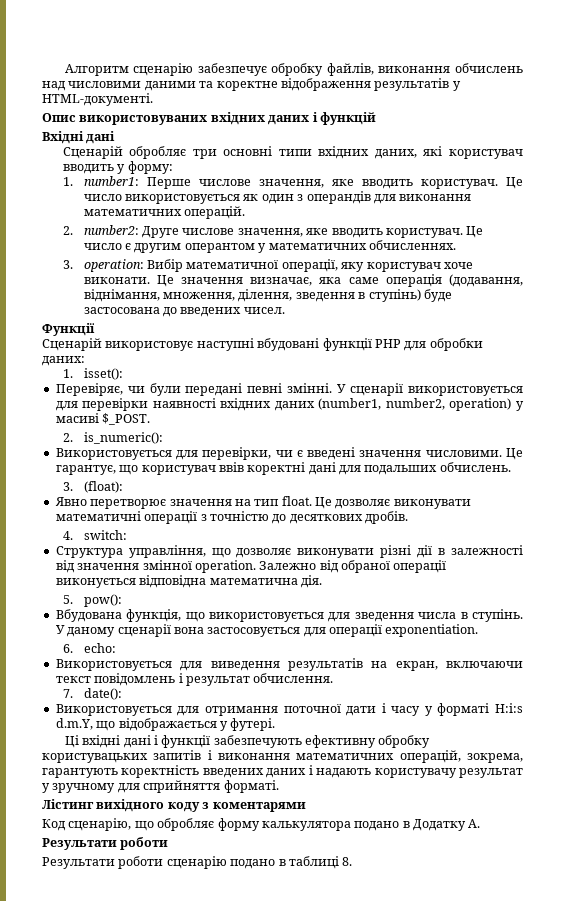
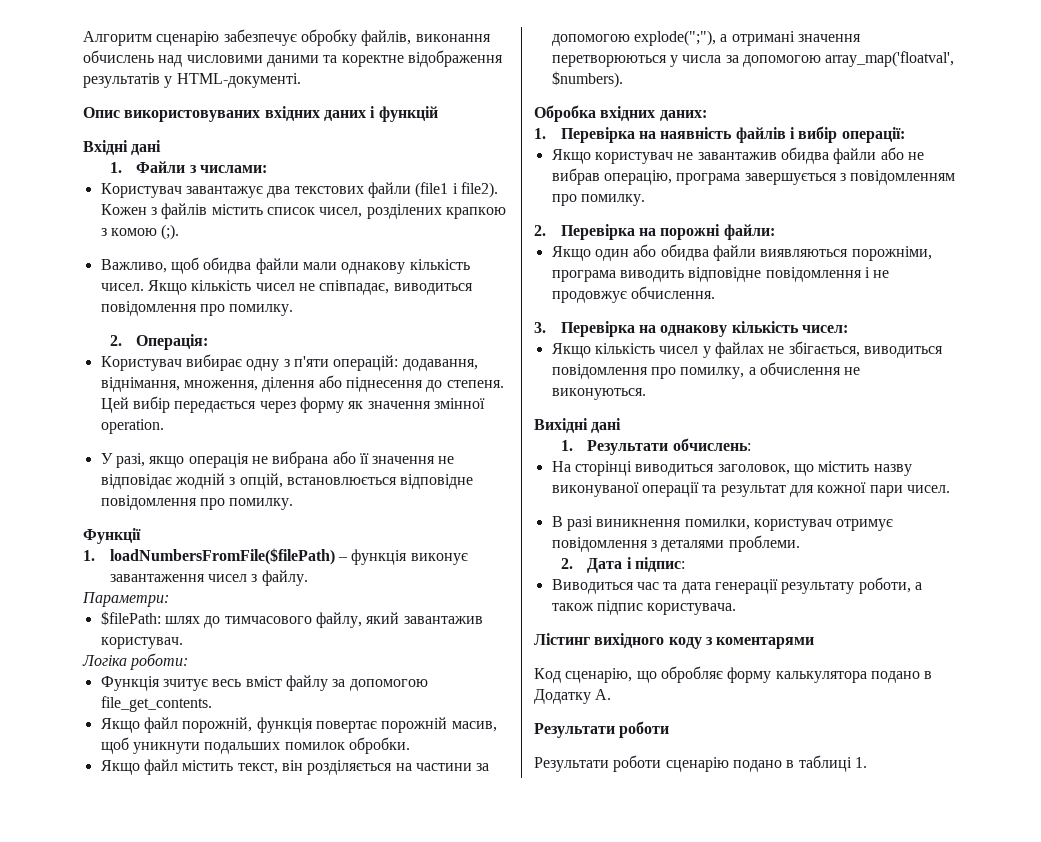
[62,146,524,159] [62,161,173,174] [62,176,524,189] [83,191,472,204] [83,206,246,219] [62,225,484,238] [83,240,456,253] [62,259,473,272] [83,274,523,287] [83,289,452,302] [83,307,285,317] [42,323,95,336] [42,338,483,351] [42,356,85,366] [62,368,123,380] [55,383,523,396] [55,398,524,411] [55,413,151,425] [62,432,163,444] [55,447,523,460] [55,462,511,475] [62,481,123,493] [54,496,471,509] [55,511,408,524] [62,530,127,540] [55,545,523,558] [55,560,447,573] [55,575,322,588] [62,594,122,607] [55,609,523,622] [55,624,479,637] [62,643,116,653] [55,658,523,671] [55,673,334,686] [62,688,122,700] [55,703,523,716] [55,718,276,731] [64,735,431,748] [42,750,523,763] [42,765,523,778] [42,780,279,793] Сценарій обробляє три основні типи вхідних даних, які користувач вводить у форму: // 1. number1: Перше числове значення, яке вводить користувач. Це число використовується як один з операндів для виконання математичних операцій. // 2. number2: Друге числове значення, яке вводить користувач. Це число є другим оперантом у математичних обчисленнях. // 3. operation: Вибір математичної операції, яку користувач хоче виконати. Це значення визначає, яка саме операція (додавання, віднімання, множення, ділення, зведення в ступінь) буде застосована до введених чисел. // Функції // Сценарій використовує наступні вбудовані функції PHP для обробки даних: // 1. isset(): // Перевіряє, чи були передані певні змінні. У сценарії використовується для перевірки наявності вхідних даних (number1, number2, operation) у масиві $_POST. // 2. is_numeric(): // Використовується для перевірки, чи є введені значення числовими. Це гарантує, що користувач ввів коректні дані для подальших обчислень. // 3. (float): // Явно перетворює значення на тип float. Це дозволяє виконувати математичні операції з точністю до десяткових дробів. // 4. switch: // Структура управління, що дозволяє виконувати різні дії в залежності від значення змінної operation. Залежно від обраної операції виконується відповідна математична дія. // 5. pow(): // Вбудована функція, що використовується для зведення числа в ступінь. У даному сценарії вона застосовується для операції exponentiation. // 6. echo: // Використовується для виведення результатів на екран, включаючи текст повідомлень і результат обчислення. // 7. date(): // Використовується для отримання поточної дати і часу у форматі H:i:s d.m.Y, що відображається у футері. // Ці вхідні дані і функції забезпечують ефективну обробку користувацьких запитів і виконання математичних операцій, зокрема, гарантують коректність введених даних і надають користувачу результат у зручному для сприйняття форматі. -> [109,161,268,173] [100,182,498,198] [100,203,506,219] [100,224,180,240] [100,257,470,274] [100,280,473,295] [100,301,294,316] [109,334,209,350] [100,354,478,371] [100,375,504,392] [100,396,485,413] [100,419,164,434] [100,451,455,468] [100,473,474,489] [100,495,294,510] [83,528,141,544] [83,548,468,565] [109,570,308,586] [82,592,169,607] [100,611,483,628] [100,637,183,649] [82,653,189,670] [100,675,428,691] [100,696,212,712] [100,717,497,733] [100,737,410,754] [100,759,490,775] [551,30,861,46] [551,51,955,67] [551,71,623,88] [534,105,707,122] [534,126,905,143] [551,147,924,164] [551,168,956,185] [551,194,645,206] [534,224,775,240] [551,244,932,261] [551,267,890,282] [551,286,715,303] [534,321,849,337] [551,341,943,358] [551,362,861,379] [551,388,646,400] [534,418,622,433] [560,438,751,455] [551,461,912,476] [551,482,950,497] [551,516,894,531] [551,535,800,552] [560,557,686,573] [551,577,922,594] [551,600,737,615] 1. Файли з числами: // Користувач завантажує два текстових файли (file1 і file2). Кожен з файлів містить список чисел, розділених крапкою з комою (;). // Важливо, щоб обидва файли мали однакову кількість чисел. Якщо кількість чисел не співпадає, виводиться повідомлення про помилку. // 2. Операція: // Користувач вибирає одну з п'яти операцій: додавання, віднімання, множення, ділення або піднесення до степеня. Цей вибір передається через форму як значення змінної operation. // У разі, якщо операція не вибрана або її значення не відповідає жодній з опцій, встановлюється відповідне повідомлення про помилку. // Функції // 1. loadNumbersFromFile($filePath) – функція виконує завантаження чисел з файлу. // Параметри: // $filePath: шлях до тимчасового файлу, який завантажив користувач. // Логіка роботи: // Функція зчитує весь вміст файлу за допомогою file_get_contents. // Якщо файл порожній, функція повертає порожній масив, щоб уникнути подальших помилок обробки. // Якщо файл містить текст, він розділяється на частини за допомогою explode(";"), а отримані значення перетворюються у числа за допомогою array_map('floatval', $numbers). // Обробка вхідних даних: // 1. Перевірка на наявність файлів і вибір операції: // Якщо користувач не завантажив обидва файли або не вибрав операцію, програма завершується з повідомленням про помилку. // 2. Перевірка на порожні файли: // Якщо один або обидва файли виявляються порожніми, програма виводить відповідне повідомлення і не продовжує обчислення. // 3. Перевірка на однакову кількість чисел: // Якщо кількість чисел у файлах не збігається, виводиться повідомлення про помилку, а обчислення не виконуються. // Вихідні дані // 1. Результати обчислень: // На сторінці виводиться заголовок, що містить назву виконуваної операції та результат для кожної пари чисел. // В разі виникнення помилки, користувач отримує повідомлення з деталями проблеми. // 2. Дата і підпис: // Виводиться час та дата генерації результату роботи, а також підпис користувача.
[342,857,353,866] 8. -> [854,757,867,768] 1.

